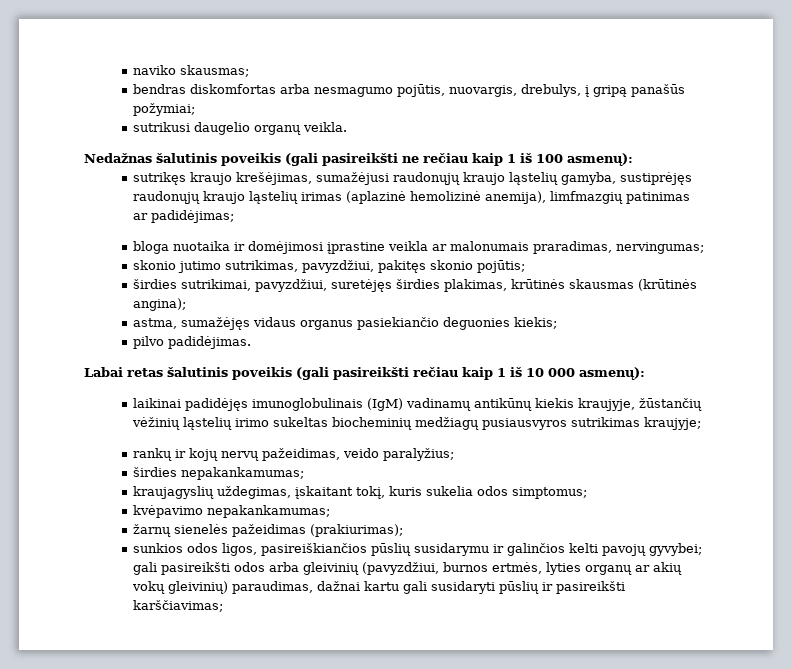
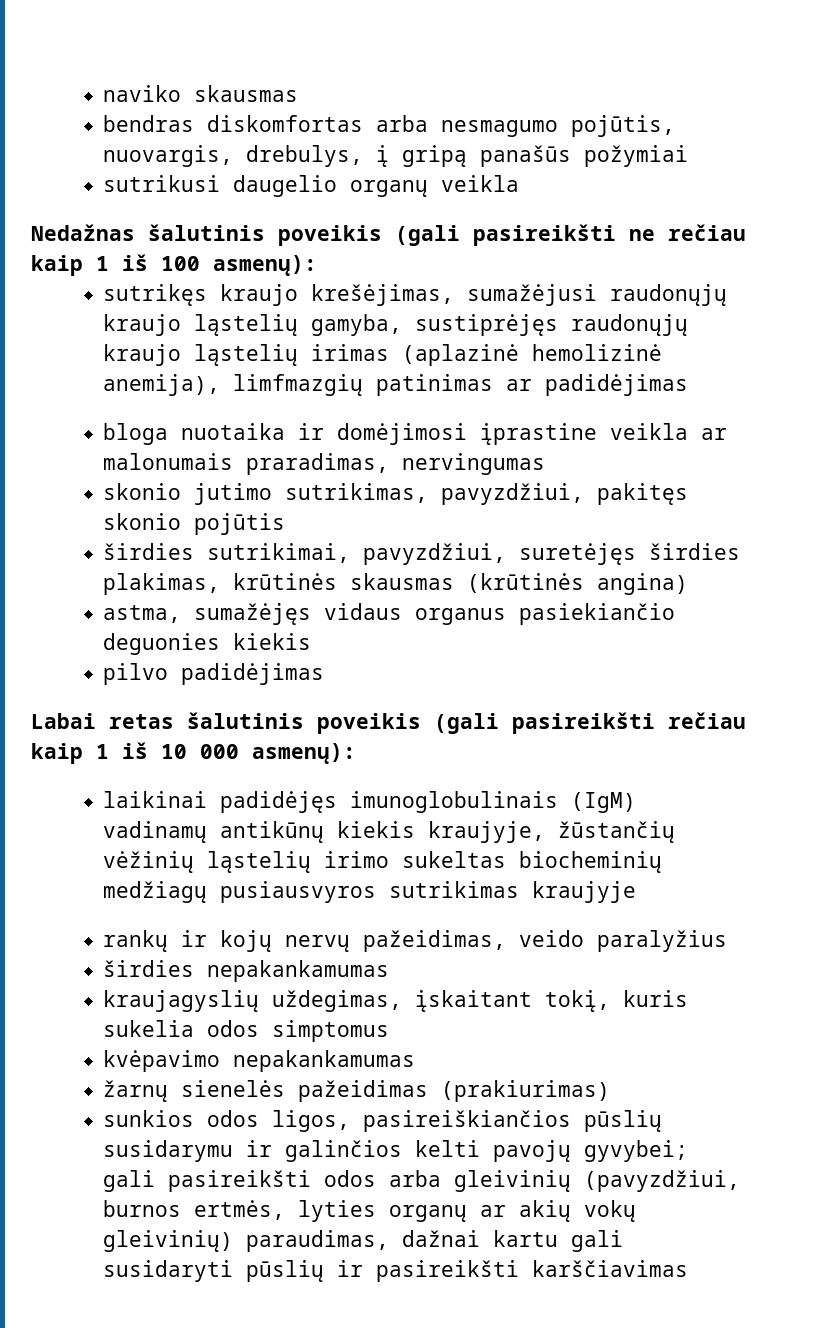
[180,65,250,77] skausmas; -> [194,85,299,102] skausmas
[133,103,196,116] požymiai; -> [584,145,689,167] požymiai
[303,122,348,132] veikla. -> [441,175,520,192] veikla
[151,210,235,223] padidėjimas; -> [545,374,689,396] padidėjimas
[616,242,705,254] nervingumas; -> [402,453,546,475] nervingumas
[477,260,526,273] pojūtis; -> [194,513,286,535] pojūtis
[133,298,187,311] angina); -> [597,573,689,595] angina)
[514,317,558,329] kiekis; -> [233,633,312,650] kiekis
[168,336,252,349] padidėjimas. -> [181,663,325,685] padidėjimas
[644,417,702,430] kraujyje; -> [532,881,637,903] kraujyje
[383,448,455,461] [133,467,305,480] paralyžius; // širdies nepakankamumas; -> [597,930,728,952] [103,960,390,982] paralyžius // širdies nepakankamumas
[512,487,588,499] simptomus; -> [272,1020,390,1042] simptomus
[207,505,331,518] nepakankamumas; -> [233,1050,416,1072] nepakankamumas
[310,524,404,537] (prakiurimas); -> [441,1080,611,1102] (prakiurimas)
[133,600,224,612] karščiavimas; -> [532,1260,689,1277] karščiavimas

